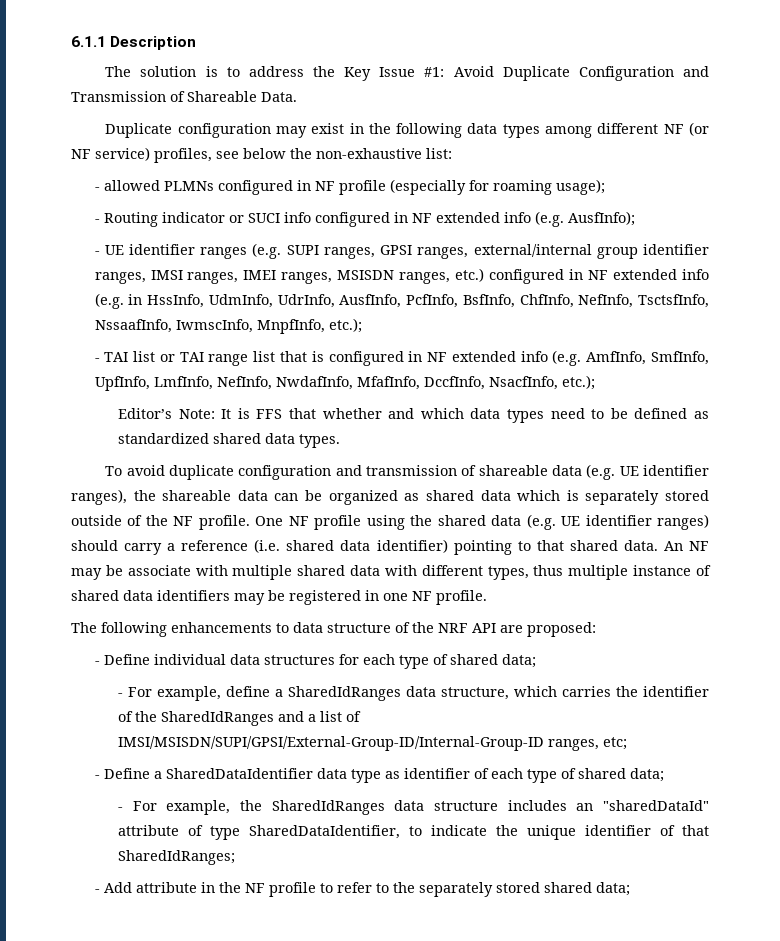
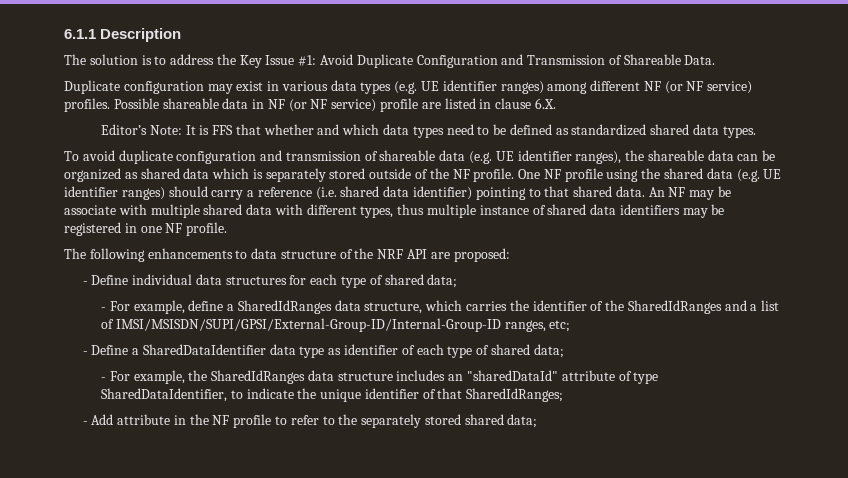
[368,123,540,138] the following data types -> [281,80,544,94] various data types (e.g. UE identifier ranges)
[154,148,452,163] [94,179,605,195] [94,211,635,227] [94,243,710,259] [94,268,710,284] [94,293,709,309] [94,318,362,334] [94,350,709,366] [94,375,595,391] profiles, see below the non-exhaustive list: // - allowed PLMNs configured in NF profile (especially for roaming usage); // - Routing indicator or SUCI info configured in NF extended info (e.g. AusfInfo); // - UE identifier ranges (e.g. SUPI ranges, GPSI ranges, external/internal group identifier ranges, IMSI ranges, IMEI ranges, MSISDN ranges, etc.) configured in NF extended info (e.g. in HssInfo, UdmInfo, UdrInfo, AusfInfo, PcfInfo, BsfInfo, ChfInfo, NefInfo, TsctsfInfo, NssaafInfo, IwmscInfo, MnpfInfo, etc.); // - TAI list or TAI range list that is configured in NF extended info (e.g. AmfInfo, SmfInfo, UpfInfo, LmfInfo, NefInfo, NwdafInfo, MfafInfo, DccfInfo, NsacfInfo, etc.); -> [64,98,556,112] profiles. Possible shareable data in NF (or NF service) profile are listed in clause 6.X.

